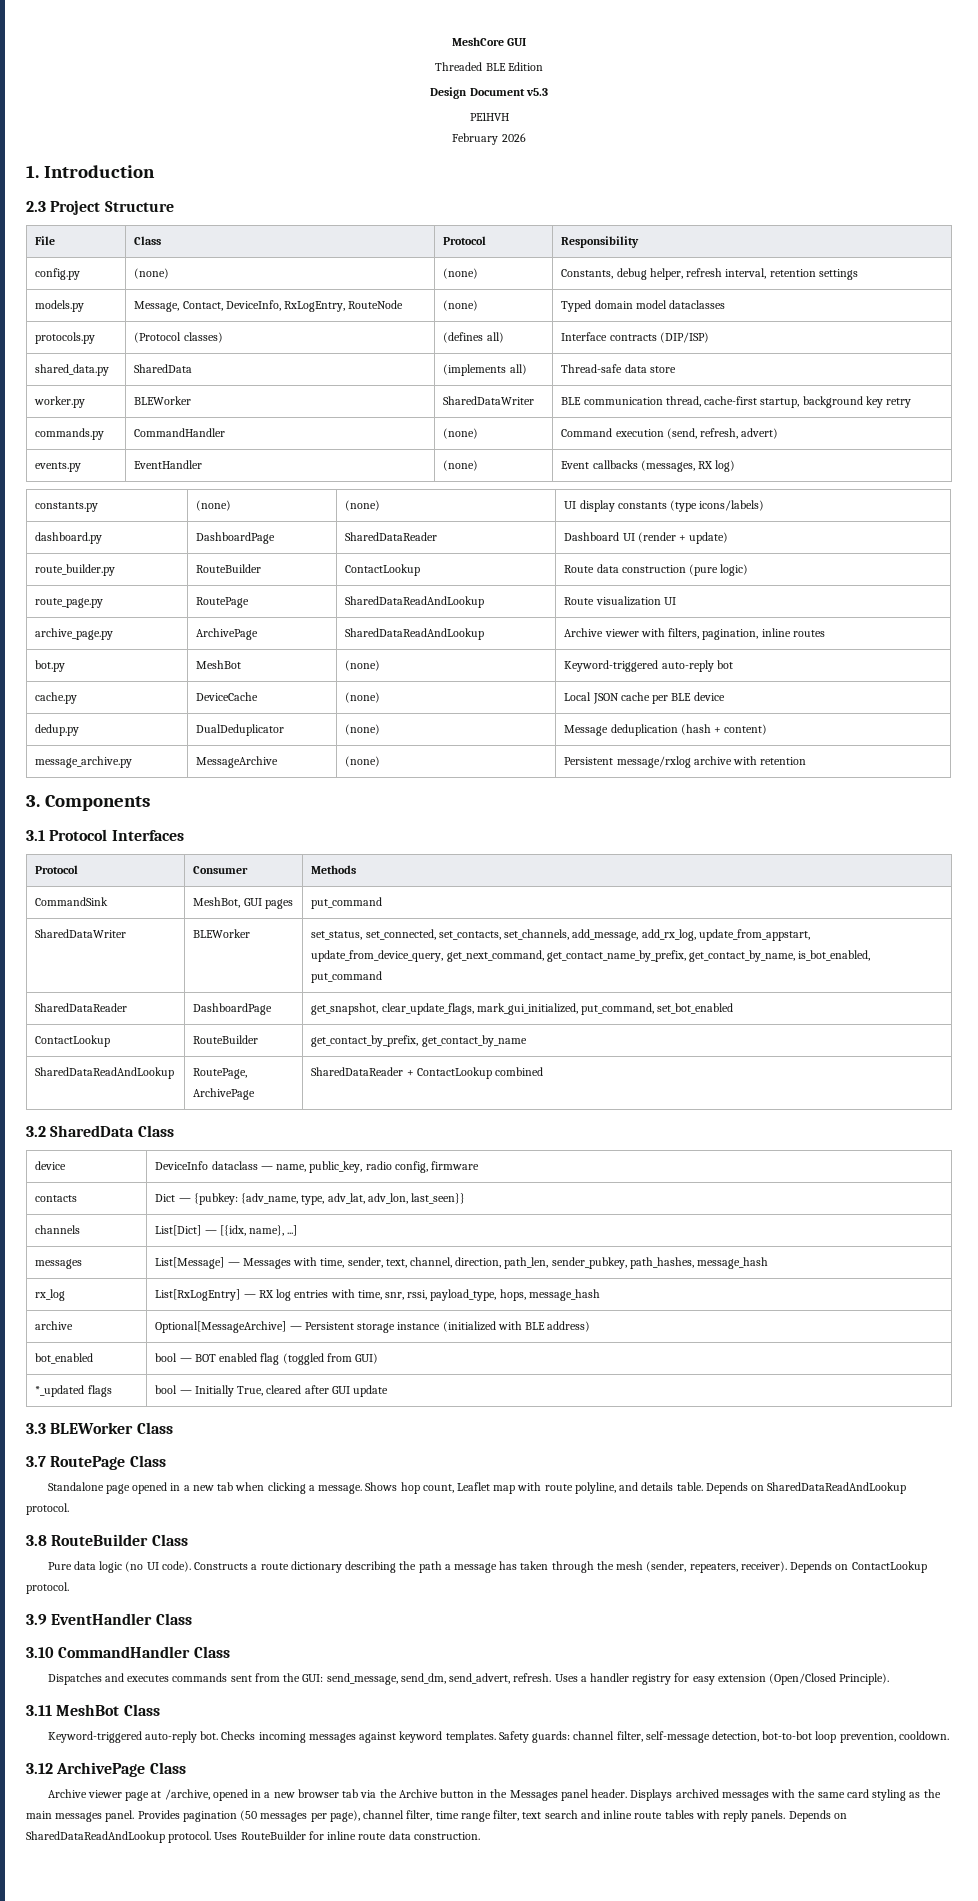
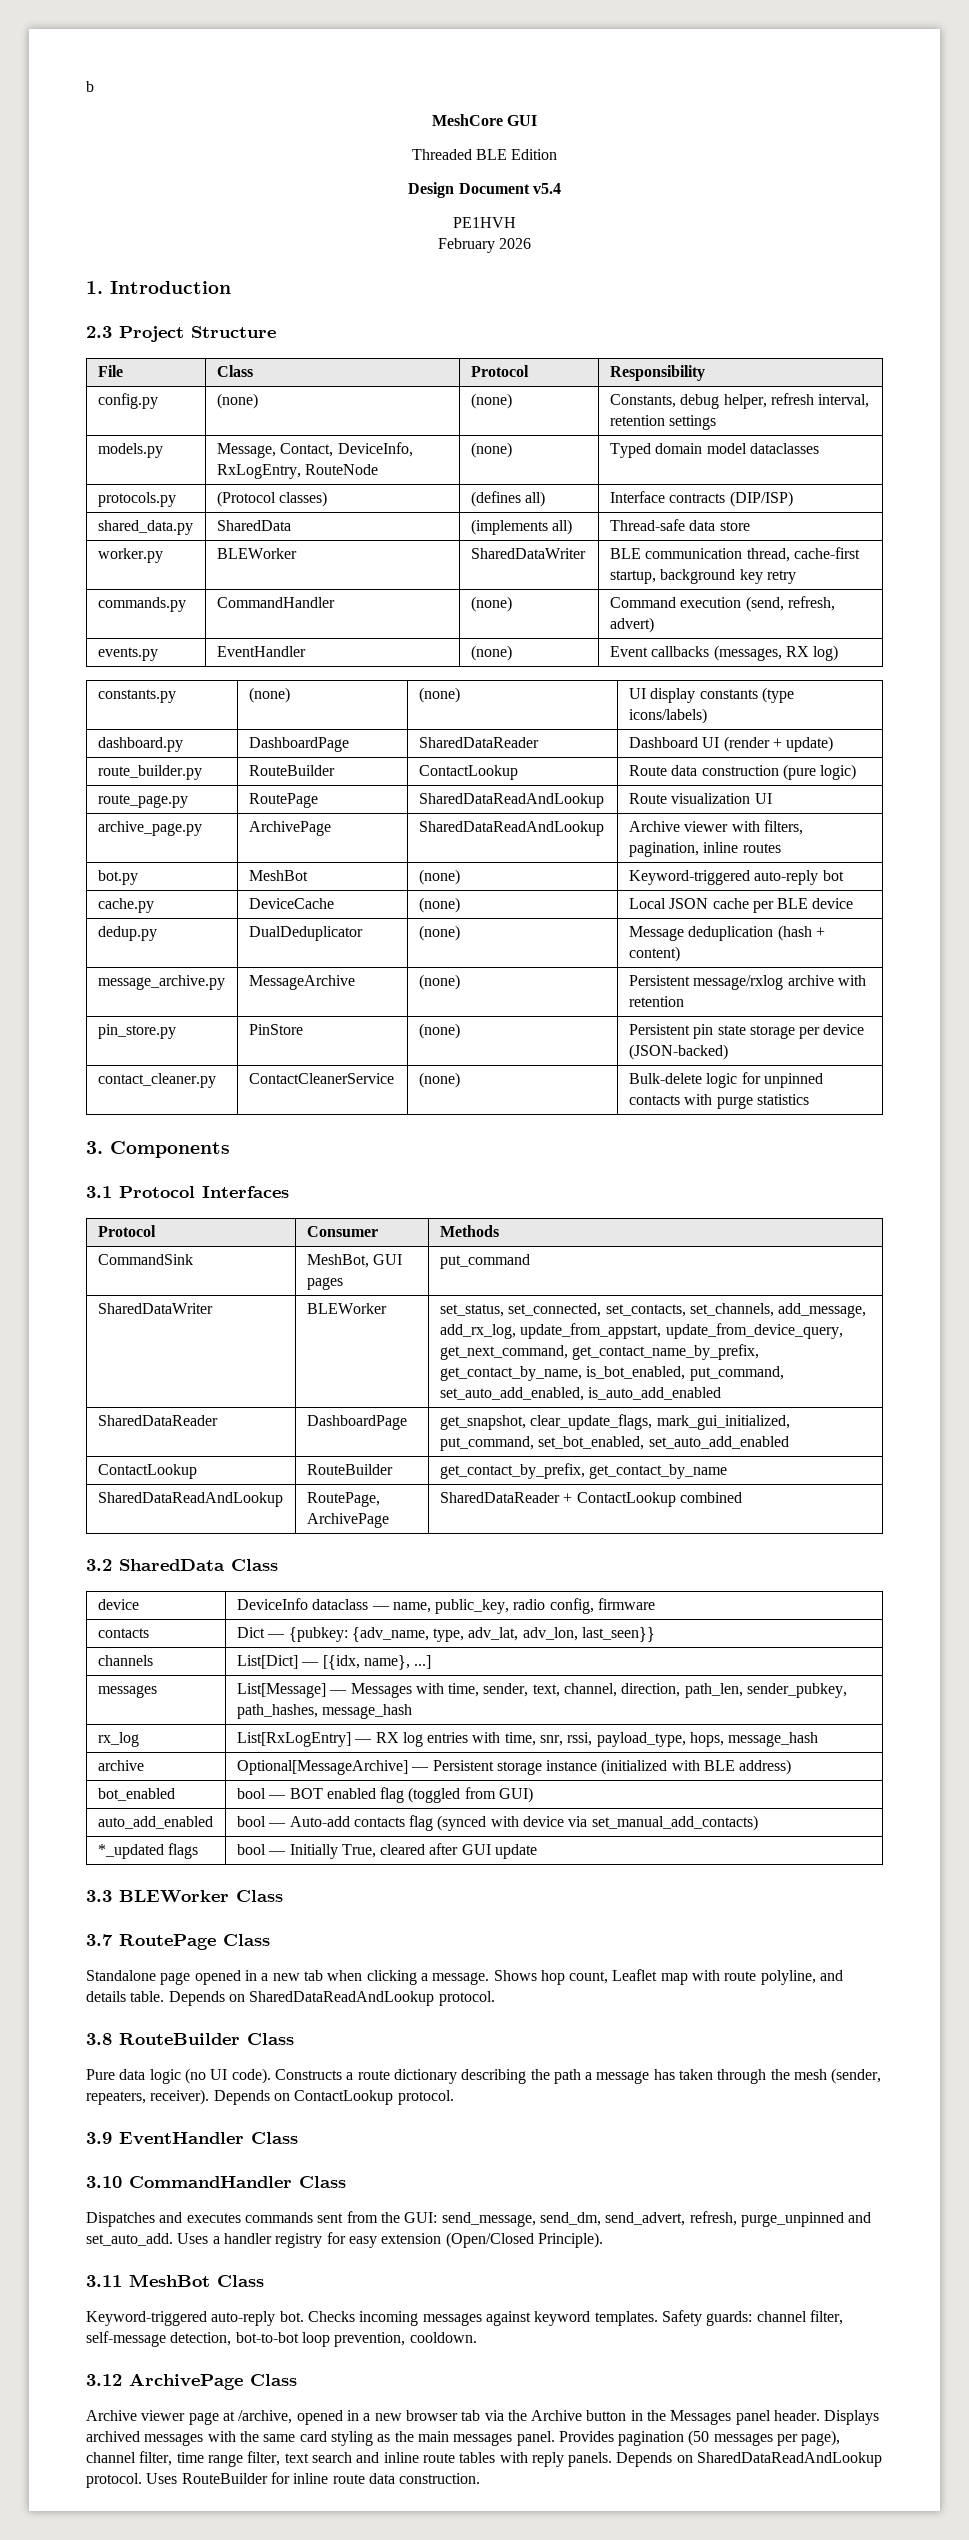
(451, 41) none -> [86,81,94,92] b //
[525,88,548,96] v5.3 -> [532,183,561,194] v5.4
(807, 761) none -> [97,1024,176,1039] [248,1024,303,1035] [418,1023,460,1039] [628,1024,865,1039] [628,1044,728,1060] [97,1073,216,1088] [248,1073,394,1084] [418,1072,460,1088] [628,1072,823,1088] [628,1094,809,1109] // pin_store.py | PinStore | (none) | Persistent pin state storage per device (JSON-backed) // contact_cleaner.py | ContactCleanerService | (none) | Bulk-delete logic for unpinned contacts with purge statistics
[311,971,383,983] put_command -> [689,1366,784,1381] [439,1387,722,1401] put_command, set_auto_add_enabled, is_auto_add_enabled
[657,1003,734,1014] set_bot_enabled -> [538,1436,789,1450] set_bot_enabled, set_auto_add_enabled
(379, 1358) none -> [97,1816,213,1829] [236,1815,758,1831] // auto_add_enabled | bool — Auto-add contacts flag (synced with device via set_manual_add_contacts)
[513,1673,552,1682] refresh. -> [689,2211,872,2227] [86,2233,173,2246] refresh, purge_unpinned and set_auto_add.

